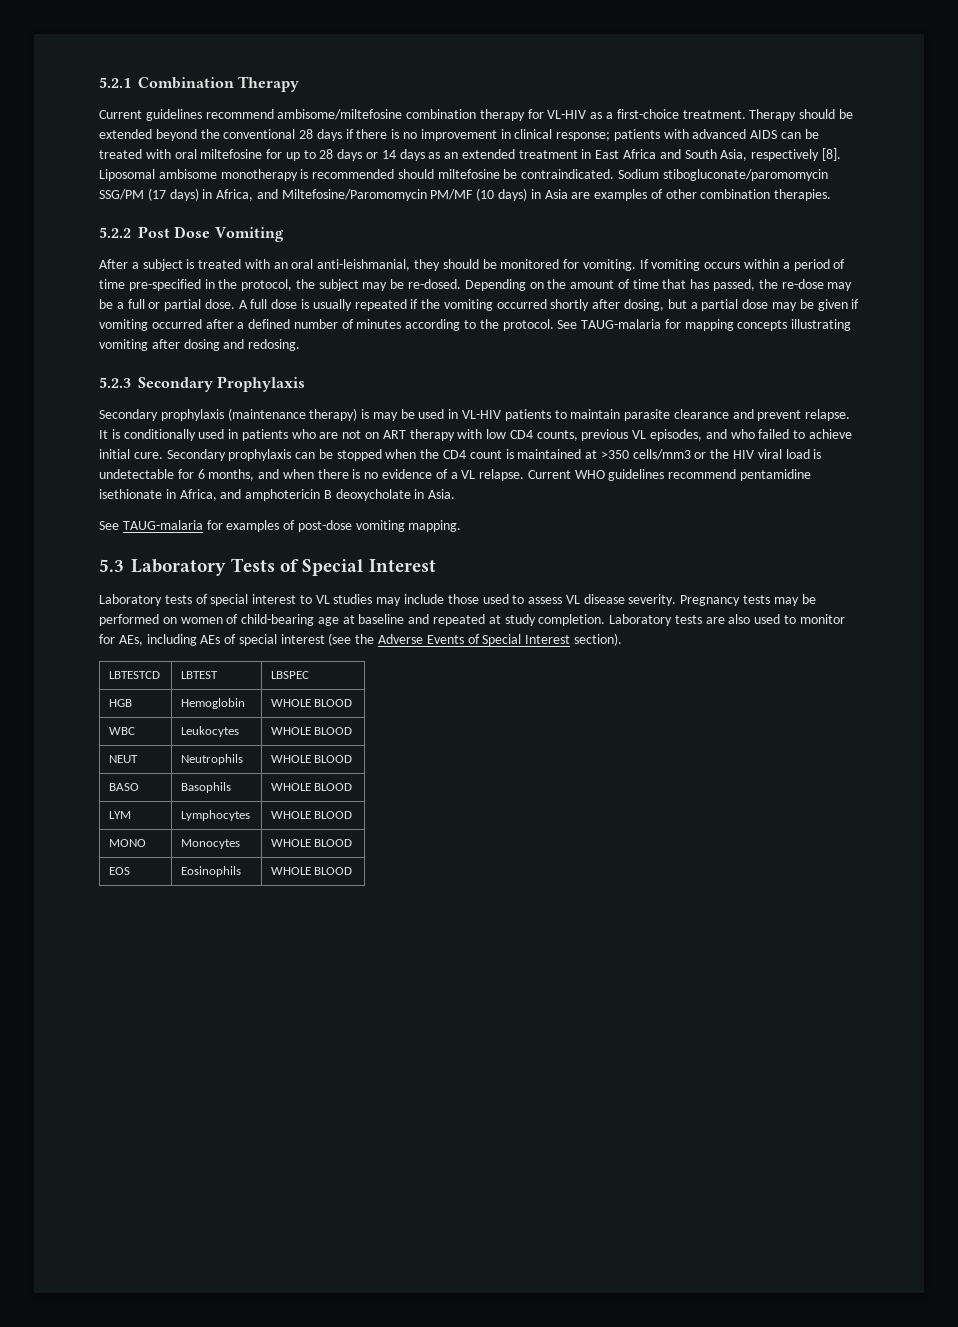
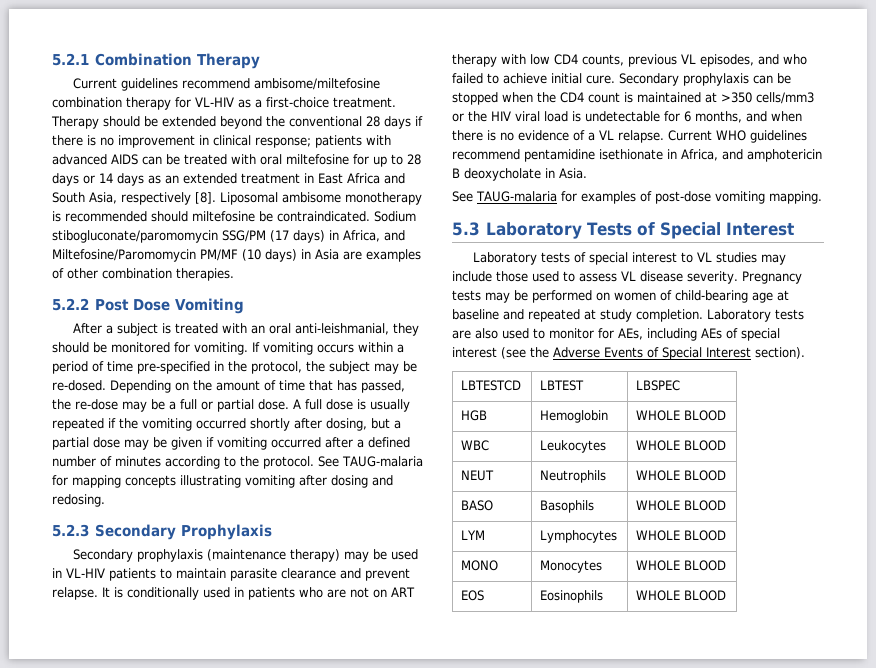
[361,409,370,419] is -> (340, 555) none

